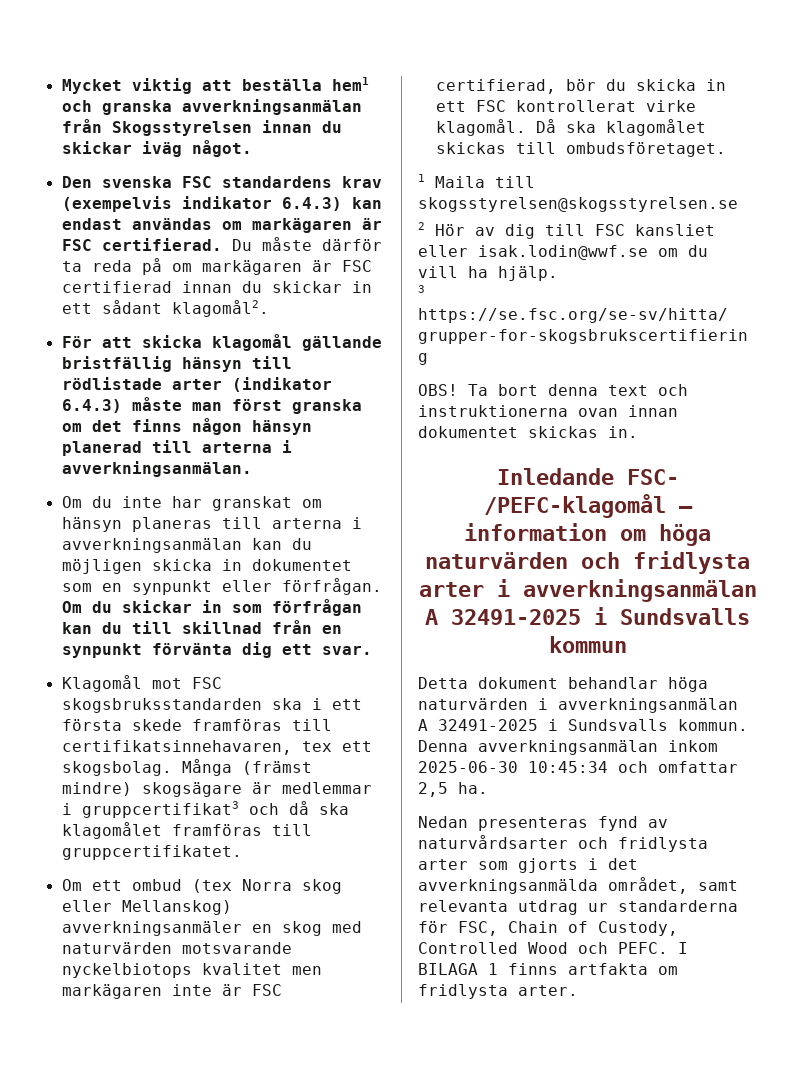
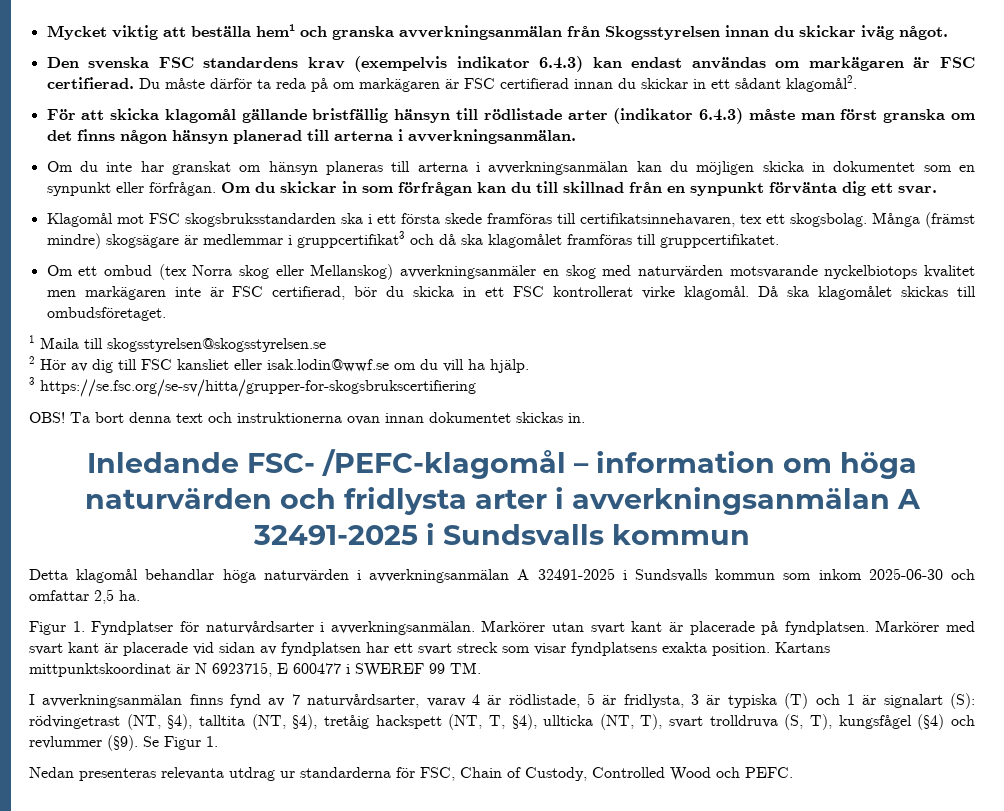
[478,677,558,689] dokument -> [76,569,139,583] klagomål
[678,719,748,731] [418,740,658,755] kommun. Denna avverkningsanmälan -> [715,569,812,580] kommun som
[528,761,608,773] 10:45:34 -> (943, 574) none
[418,816,668,831] [418,835,708,852] [418,858,638,873] [418,877,738,894] Nedan presenteras fynd av naturvårdsarter och fridlysta arter som gjorts i det avverkningsanmälda området, samt -> [29,620,975,635] [29,642,830,656] [29,662,481,677] [29,693,976,709] [29,714,975,730] [29,735,218,751] [29,767,156,781] Figur 1. Fyndplatser för naturvårdsarter i avverkningsanmälan. Markörer utan svart kant är placerade på fyndplatsen. Markörer med svart kant är placerade vid sidan av fyndplatsen har ett svart streck som visar fyndplatsens exakta position. Kartans mittpunktskoordinat är N 6923715, E 600477 i SWEREF 99 TM. // I avverkningsanmälan finns fynd av 7 naturvårdsarter, varav 4 är rödlistade, 5 är fridlysta, 3 är typiska (T) och 1 är signalart (S): rödvingetrast (NT, §4), talltita (NT, §4), tretåig hackspett (NT, T, §4), ullticka (NT, T), svart trolldruva (S, T), kungsfågel (§4) och revlummer (§9). Se Figur 1. // Nedan presenteras
[678,942,688,954] [418,963,678,975] [418,984,578,999] I BILAGA 1 finns artfakta om fridlysta arter. -> (793, 772) none

